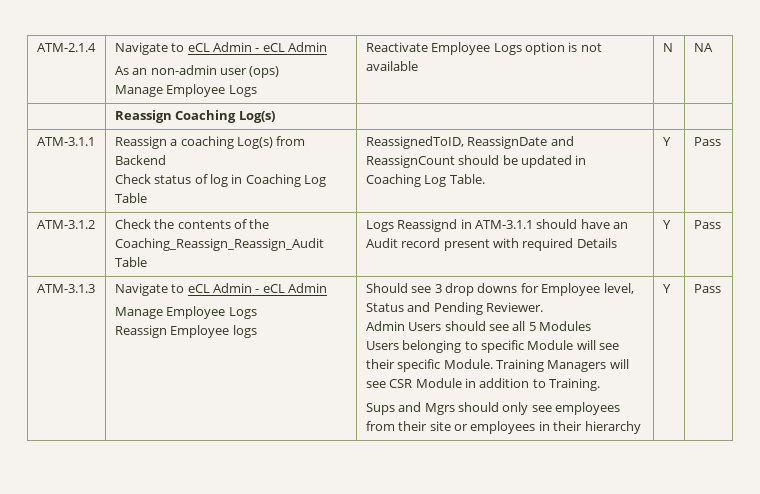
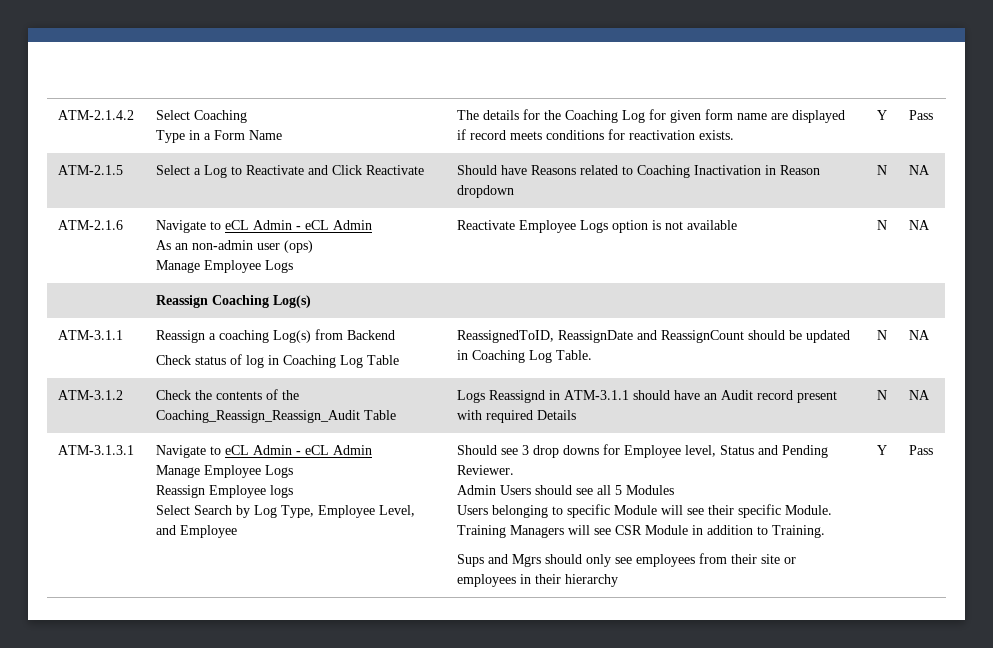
[36,43,96,52] ATM-2.1.4 -> [57,110,134,120] [155,110,247,123] [155,130,282,143] [456,109,845,123] [456,129,734,140] [876,110,887,120] [908,110,933,120] [57,165,123,175] [155,165,424,178] [456,165,820,178] [456,185,514,198] [876,165,887,175] [908,165,930,175] [57,220,123,230] ATM-2.1.4.2 | Select Coaching // Type in a Form Name | The details for the Coaching Log for given form name are displayed if record meets conditions for reactivation exists. | Y | Pass // ATM-2.1.5 | Select a Log to Reactivate and Click Reactivate | Should have Reasons related to Coaching Inactivation in Reason dropdown | N | NA // ATM-2.1.6
[662,137,671,146] [693,137,721,146] Y | Pass -> [876,330,887,340] [908,330,930,340] N | NA
[662,220,671,229] [693,220,721,229] [36,284,95,293] Y | Pass // ATM-3.1.3 -> [876,390,887,400] [908,390,930,400] [57,445,134,455] N | NA // ATM-3.1.3.1
(257, 331) none -> [155,505,415,518] [155,525,237,538] // Select Search by Log Type, Employee Level, and Employee

